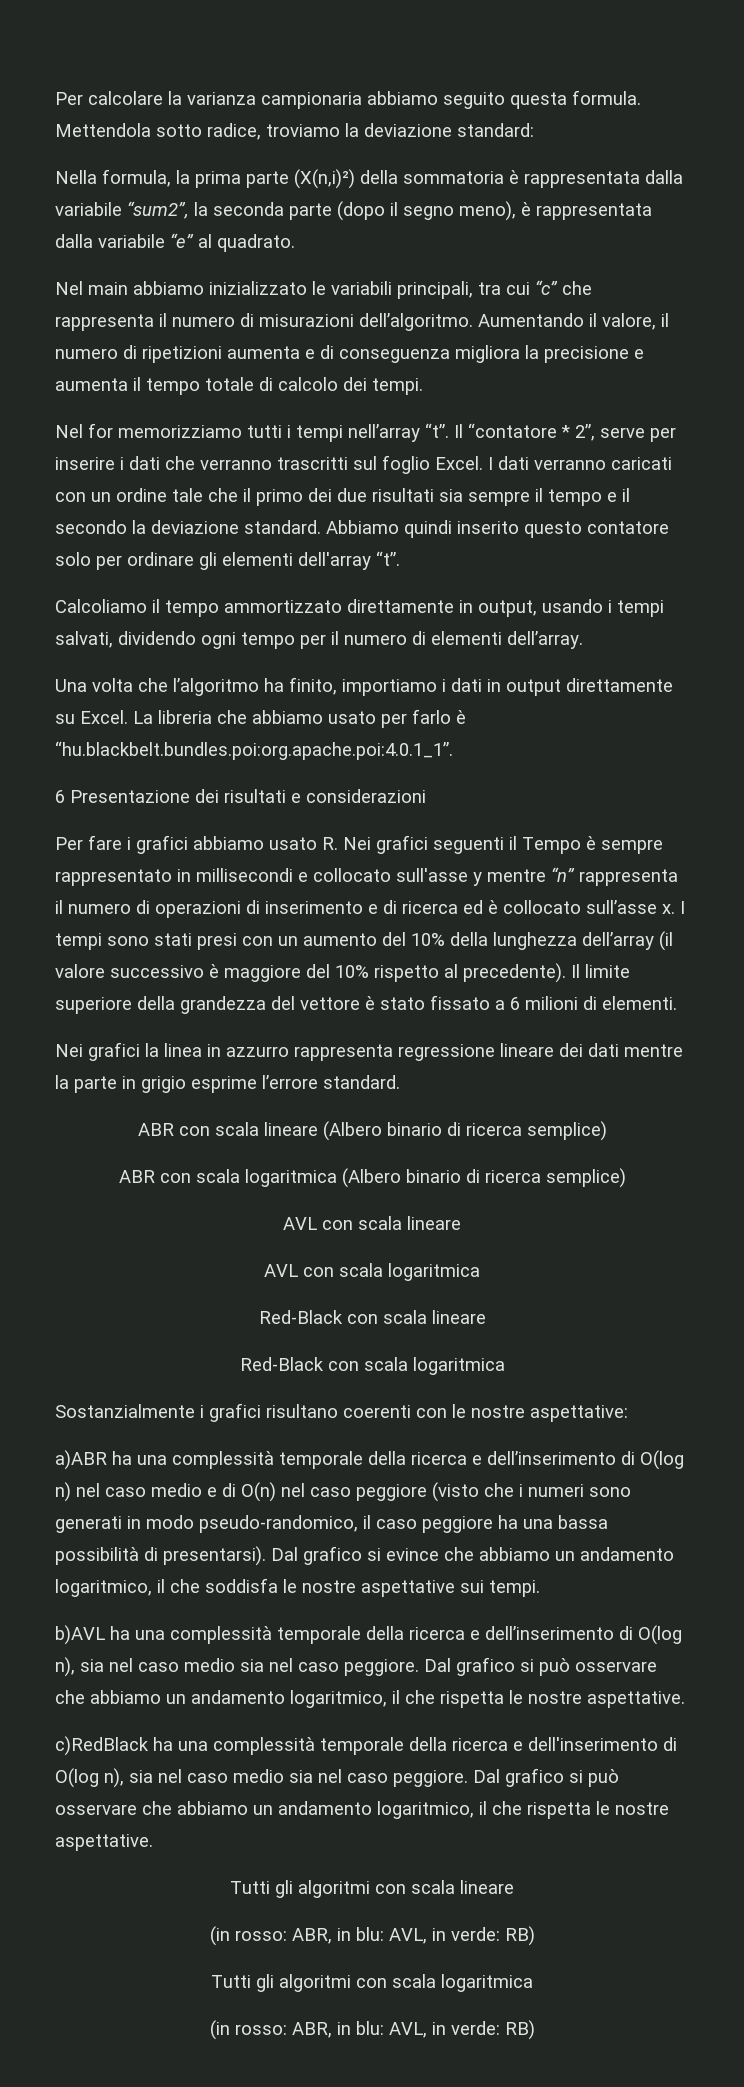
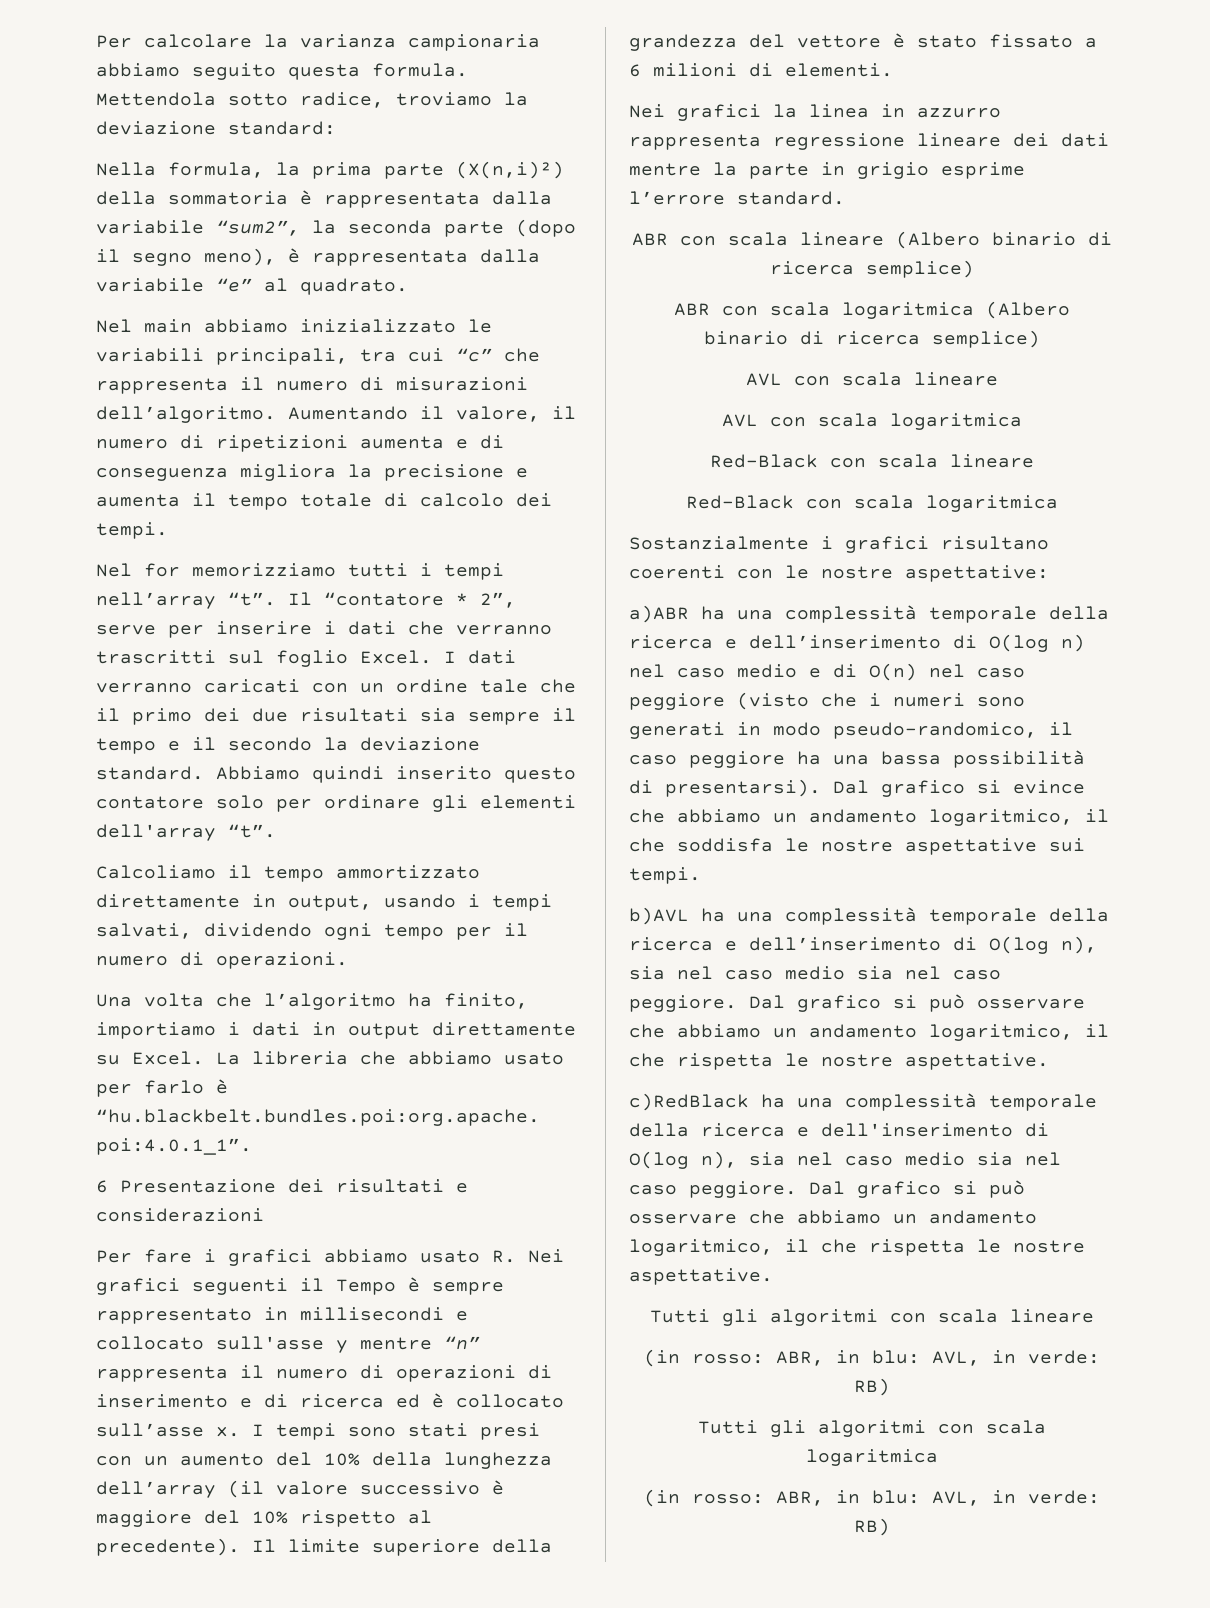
[431,631,583,649] elementi dell’array. -> [216,952,348,969] operazioni.

